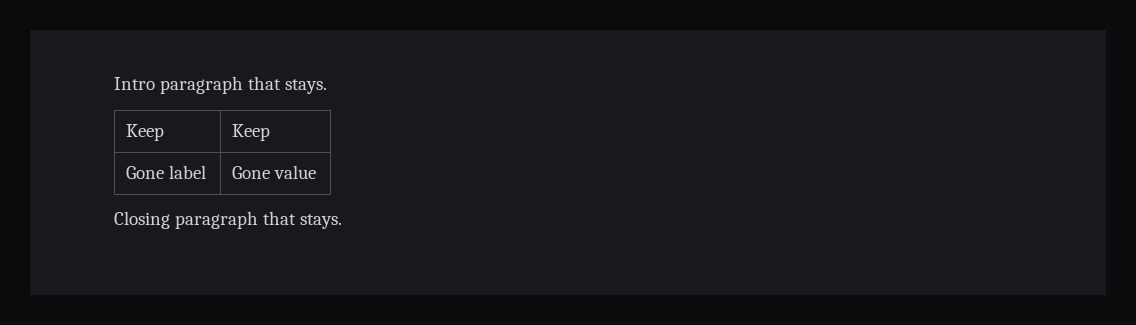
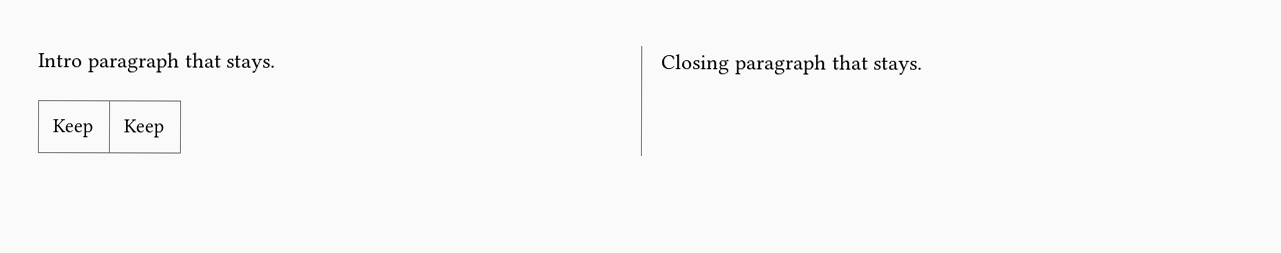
[125,165,206,179] [231,165,316,179] // Gone label | Gone value -> (166, 128) none

